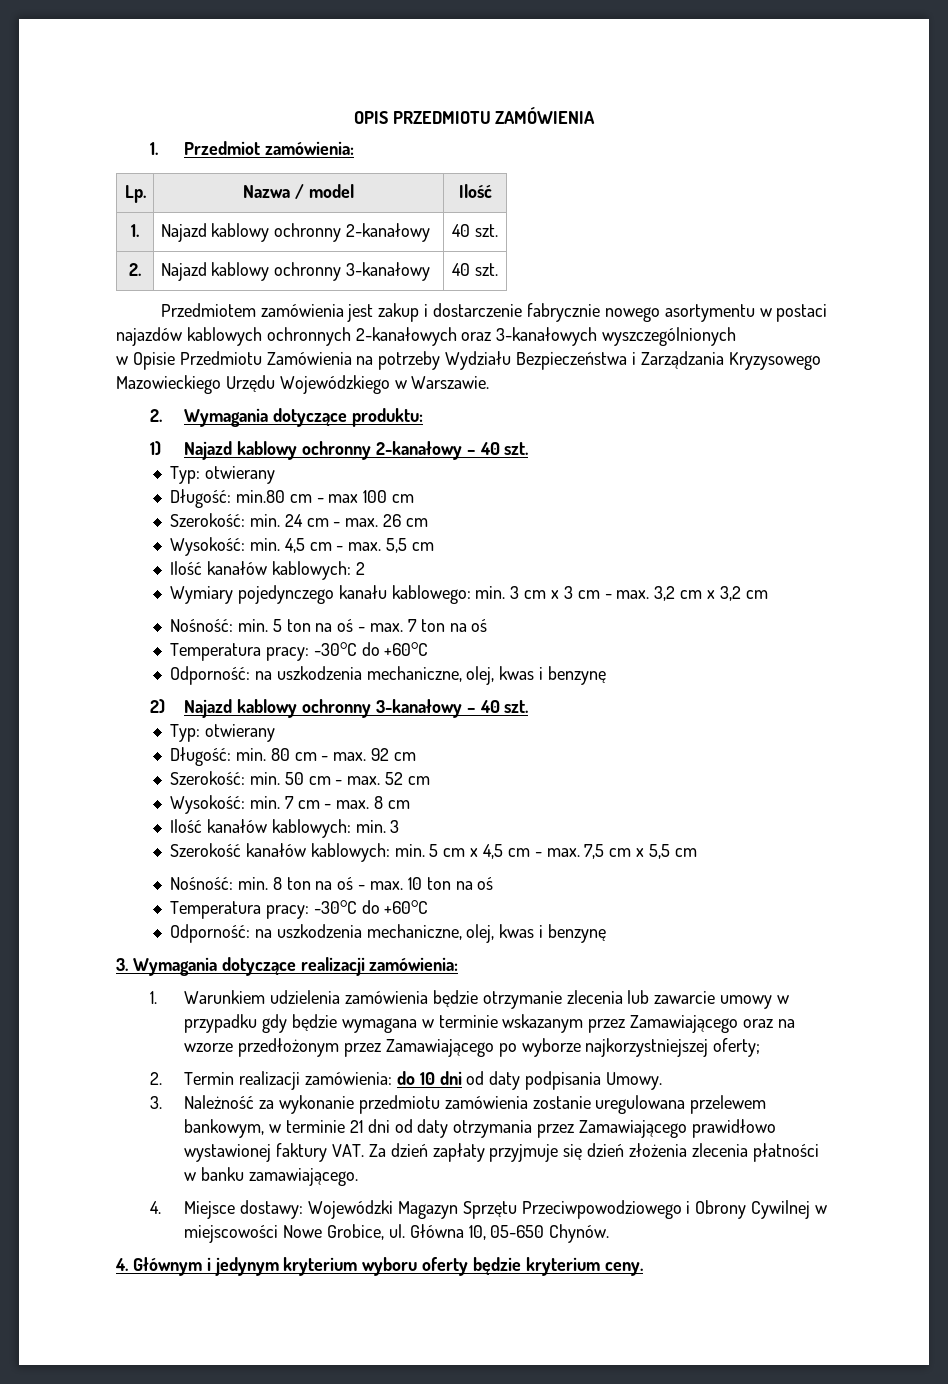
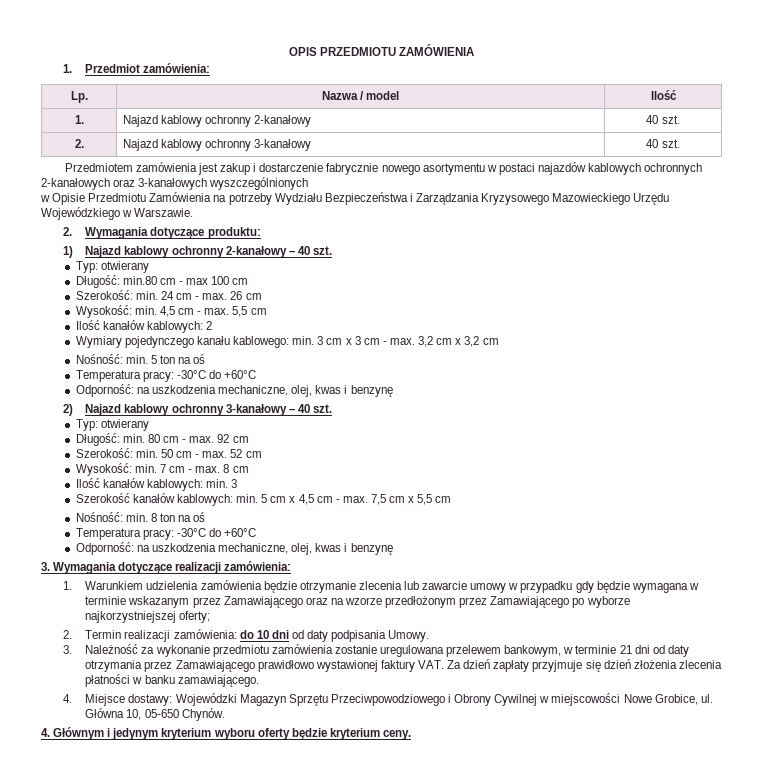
[358,619,488,632] - max. 7 ton na oś -> (206, 359) none
[358,877,494,890] - max. 10 ton na oś -> (206, 517) none

